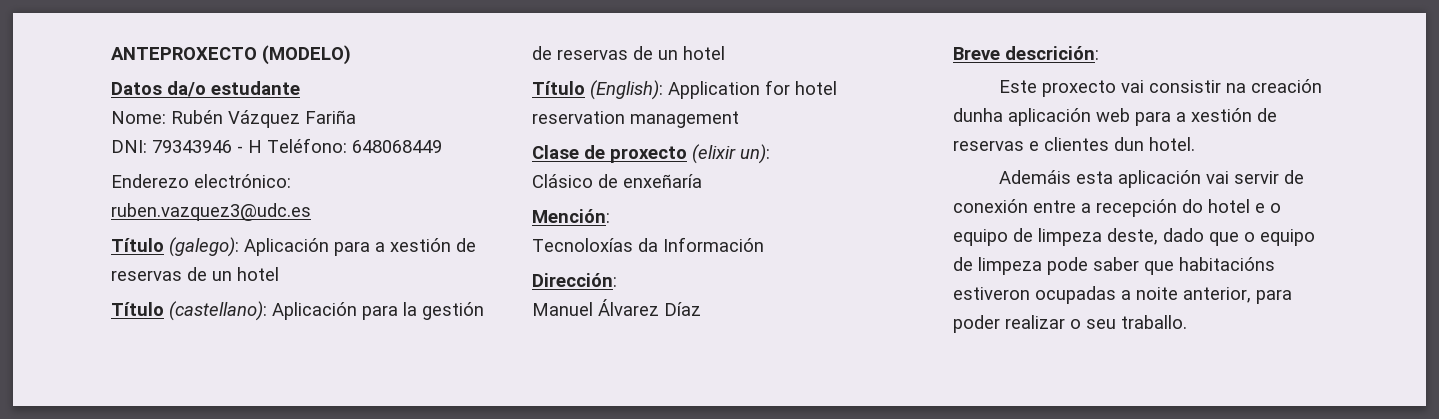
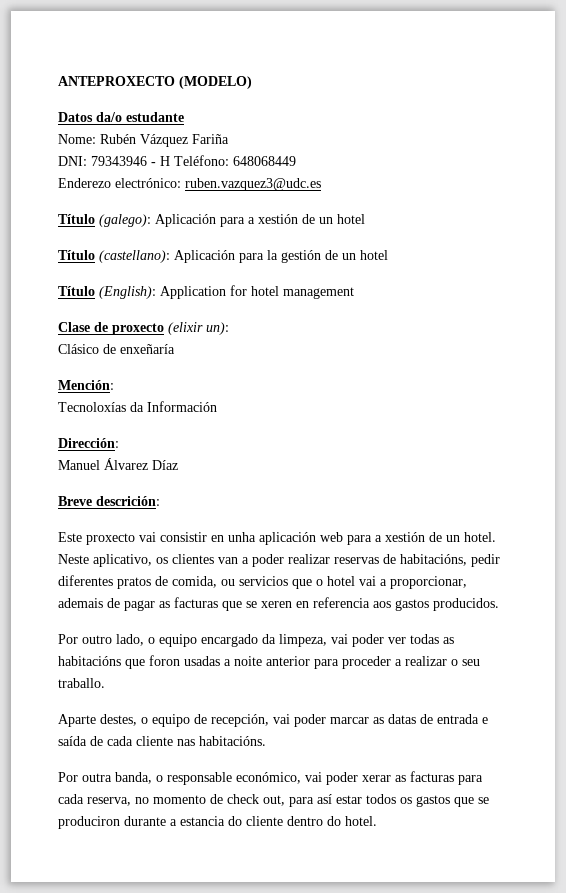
[111,267,207,281] reservas de -> (315, 219) none
[557,46,653,60] reservas de -> (338, 255) none
[532,111,625,124] reservation -> (279, 291) none
[1225,79,1322,93] [953,108,1003,122] na creación dunha -> [211,532,256,542] en unha
[953,137,1195,151] [998,170,1304,188] [953,199,1281,217] [953,228,1315,246] [953,257,1275,275] [953,286,1292,304] [953,315,1187,333] reservas e clientes dun hotel. // Ademáis esta aplicación vai servir de conexión entre a recepción do hotel e o equipo de limpeza deste, dado que o equipo de limpeza pode saber que habitacións estiveron ocupadas a noite anterior, para poder realizar o seu traballo. -> [446,532,496,542] [58,554,500,567] [58,575,467,589] [58,597,499,611] [58,634,454,647] [58,655,480,669] [58,678,105,688] [58,714,488,727] [58,736,266,746] [58,771,483,785] [58,794,489,807] [58,816,377,829] un hotel. Neste aplicativo, os clientes van a poder realizar reservas de habitacións, pedir diferentes pratos de comida, ou servicios que o hotel vai a proporcionar, ademais de pagar as facturas que se xeren en referencia aos gastos producidos. // Por outro lado, o equipo encargado da limpeza, vai poder ver todas as habitacións que foron usadas a noite anterior para proceder a realizar o seu traballo. // Aparte destes, o equipo de recepción, vai poder marcar as datas de entrada e saída de cada cliente nas habitacións. // Por outra banda, o responsable económico, vai poder xerar as facturas para cada reserva, no momento de check out, para así estar todos os gastos que se produciron durante a estancia do cliente dentro do hotel.

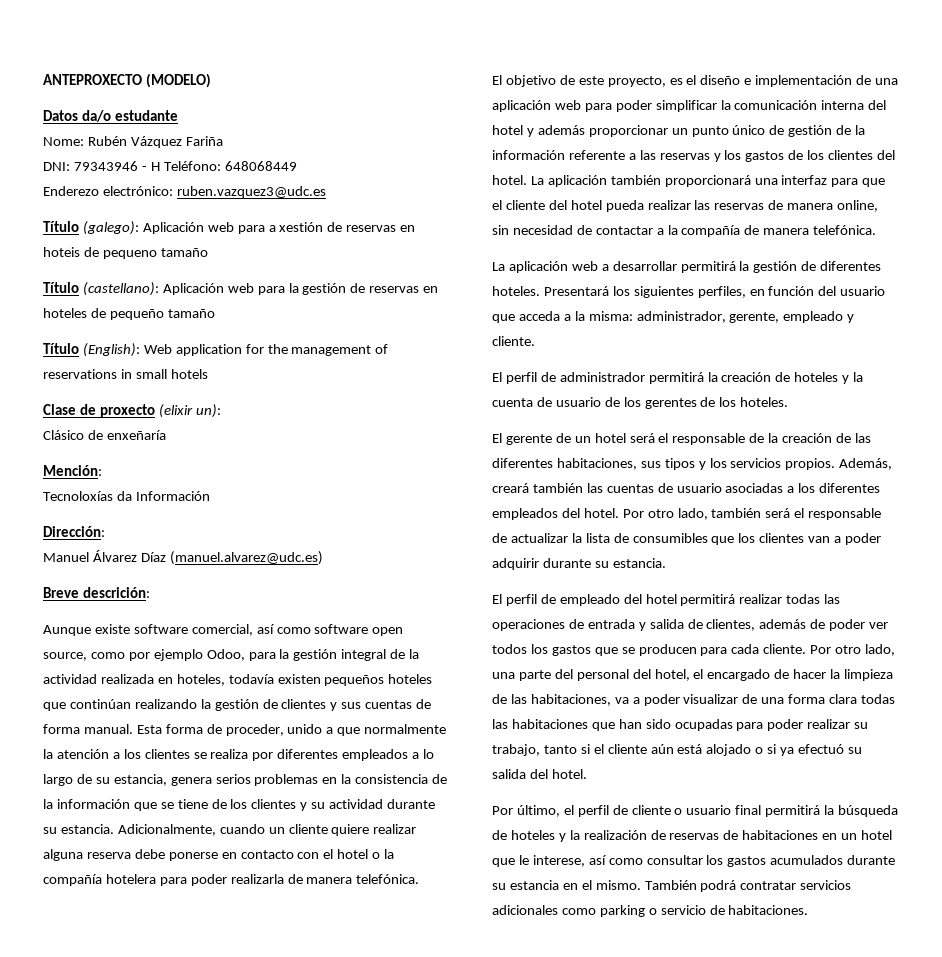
[220,214,365,227] para a xestión de un hotel -> [207,222,416,234] [43,247,208,259] web para a xestión de reservas en hoteis de pequeno tamaño
(235, 256) none -> [227,283,254,293] web
[342,250,388,260] [58,285,354,299] un hotel // Título (English): Application for hotel management -> [369,286,439,293] [43,308,215,320] [43,343,389,357] [43,369,208,379] reservas en hoteles de pequeño tamaño // Título (English): Web application for the management of reservations in small hotels
(178, 465) none -> [169,551,323,565] (manuel.alvarez@udc.es)
[58,532,496,545] [58,554,500,567] [58,575,467,589] [58,597,499,611] [58,634,454,647] [58,655,480,669] [58,678,105,688] [58,714,488,727] [58,736,266,746] [58,771,483,785] [58,794,489,807] [58,816,377,829] Este proxecto vai consistir en unha aplicación web para a xestión de un hotel. Neste aplicativo, os clientes van a poder realizar reservas de habitacións, pedir diferentes pratos de comida, ou servicios que o hotel vai a proporcionar, ademais de pagar as facturas que se xeren en referencia aos gastos producidos. // Por outro lado, o equipo encargado da limpeza, vai poder ver todas as habitacións que foron usadas a noite anterior para proceder a realizar o seu traballo. // Aparte destes, o equipo de recepción, vai poder marcar as datas de entrada e saída de cada cliente nas habitacións. // Por outra banda, o responsable económico, vai poder xerar as facturas para cada reserva, no momento de check out, para así estar todos os gastos que se produciron durante a estancia do cliente dentro do hotel. -> [43,624,404,636] [43,649,420,661] [43,674,433,686] [43,699,432,711] [43,724,447,736] [43,749,435,761] [43,774,448,786] [43,799,436,811] [43,824,417,836] [43,849,395,861] [43,874,420,886] [492,75,899,87] [492,100,887,112] [492,125,866,137] [492,150,896,162] [492,175,886,187] [492,200,879,212] [492,225,877,237] [492,261,882,273] [492,286,886,298] [492,311,855,323] [492,336,535,346] [492,372,864,384] [492,397,789,409] [492,433,871,445] [492,458,893,470] [492,483,881,493] [492,508,882,520] [492,533,882,545] [492,558,666,570] [492,594,841,606] [492,619,889,631] [492,644,896,656] [492,669,894,681] [492,694,896,706] [492,719,869,731] [492,744,862,756] [492,769,587,779] [492,805,899,817] [492,830,893,842] [492,855,896,867] [492,880,852,892] [492,905,809,917] Aunque existe software comercial, así como software open source, como por ejemplo Odoo, para la gestión integral de la actividad realizada en hoteles, todavía existen pequeños hoteles que continúan realizando la gestión de clientes y sus cuentas de forma manual. Esta forma de proceder, unido a que normalmente la atención a los clientes se realiza por diferentes empleados a lo largo de su estancia, genera serios problemas en la consistencia de la información que se tiene de los clientes y su actividad durante su estancia. Adicionalmente, cuando un cliente quiere realizar alguna reserva debe ponerse en contacto con el hotel o la compañía hotelera para poder realizarla de manera telefónica. // El objetivo de este proyecto, es el diseño e implementación de una aplicación web para poder simplificar la comunicación interna del hotel y además proporcionar un punto único de gestión de la información referente a las reservas y los gastos de los clientes del hotel. La aplicación también proporcionará una interfaz para que el cliente del hotel pueda realizar las reservas de manera online, sin necesidad de contactar a la compañía de manera telefónica. // La aplicación web a desarrollar permitirá la gestión de diferentes hoteles. Presentará los siguientes perfiles, en función del usuario que acceda a la misma: administrador, gerente, empleado y cliente. // El perfil de administrador permitirá la creación de hoteles y la cuenta de usuario de los gerentes de los hoteles. // El gerente de un hotel será el responsable de la creación de las diferentes habitaciones, sus tipos y los servicios propios. Además, creará también las cuentas de usuario asociadas a los diferentes empleados del hotel. Por otro lado, también será el responsable de actualizar la lista de consumibles que los clientes van a poder adquirir durante su estancia. // El perfil de empleado del hotel permitirá realizar todas las operaciones de entrada y salida de clientes, además de poder ver todos los gastos que se producen para cada cliente. Por otro lado, una parte del personal del hotel, el encargado de hacer la limpieza de las habitaciones, va a poder visualizar de una forma clara todas las habitaciones que han sido ocupadas para poder realizar su trabajo, tanto si el cliente aún está alojado o si ya efectuó su salida del hotel. // Por último, el perfil de cliente o usuario final permitirá la búsqueda de hoteles y la realización de reservas de habitaciones en un hotel que le interese, así como consultar los gastos acumulados durante su estancia en el mismo. También podrá contratar servicios adicionales como parking o servicio de habitaciones.

